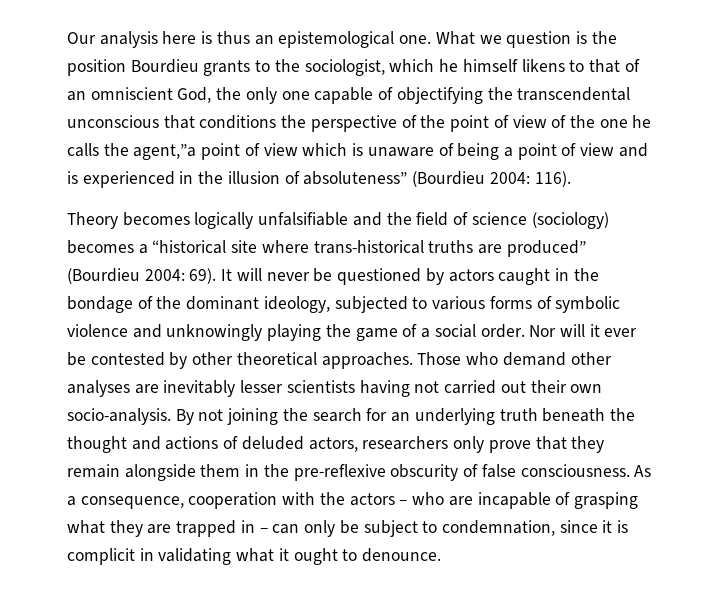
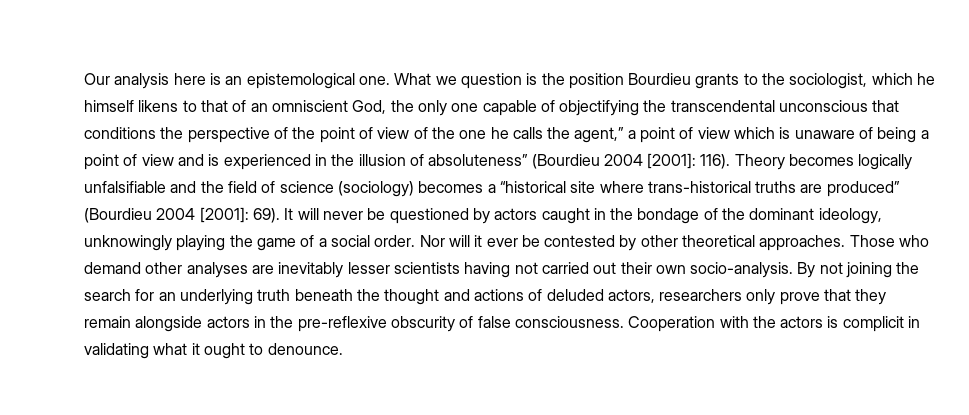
[216,31,250,44] thus -> (221, 79) none
[133,144,197,160] agent,”a -> [574,127,636,143] agent,” a
[489,172,530,184] 2004: -> [603,153,697,169] 2004 [2001]:
(571, 179) // -> (731, 161) none
[144,269,185,281] 2004: -> [156,207,249,223] 2004 [2001]:
[334,296,621,313] [67,324,162,338] subjected to various forms of symbolic violence and -> (882, 216) none
[200,464,241,477] them -> [206,316,250,328] actors
[634,465,652,477] [67,492,638,509] [67,520,613,537] As a consequence, cooperation with the actors – who are incapable of grasping what they are trapped in – can only be subject to condemnation, since it -> [628,316,824,332] Cooperation with the actors

